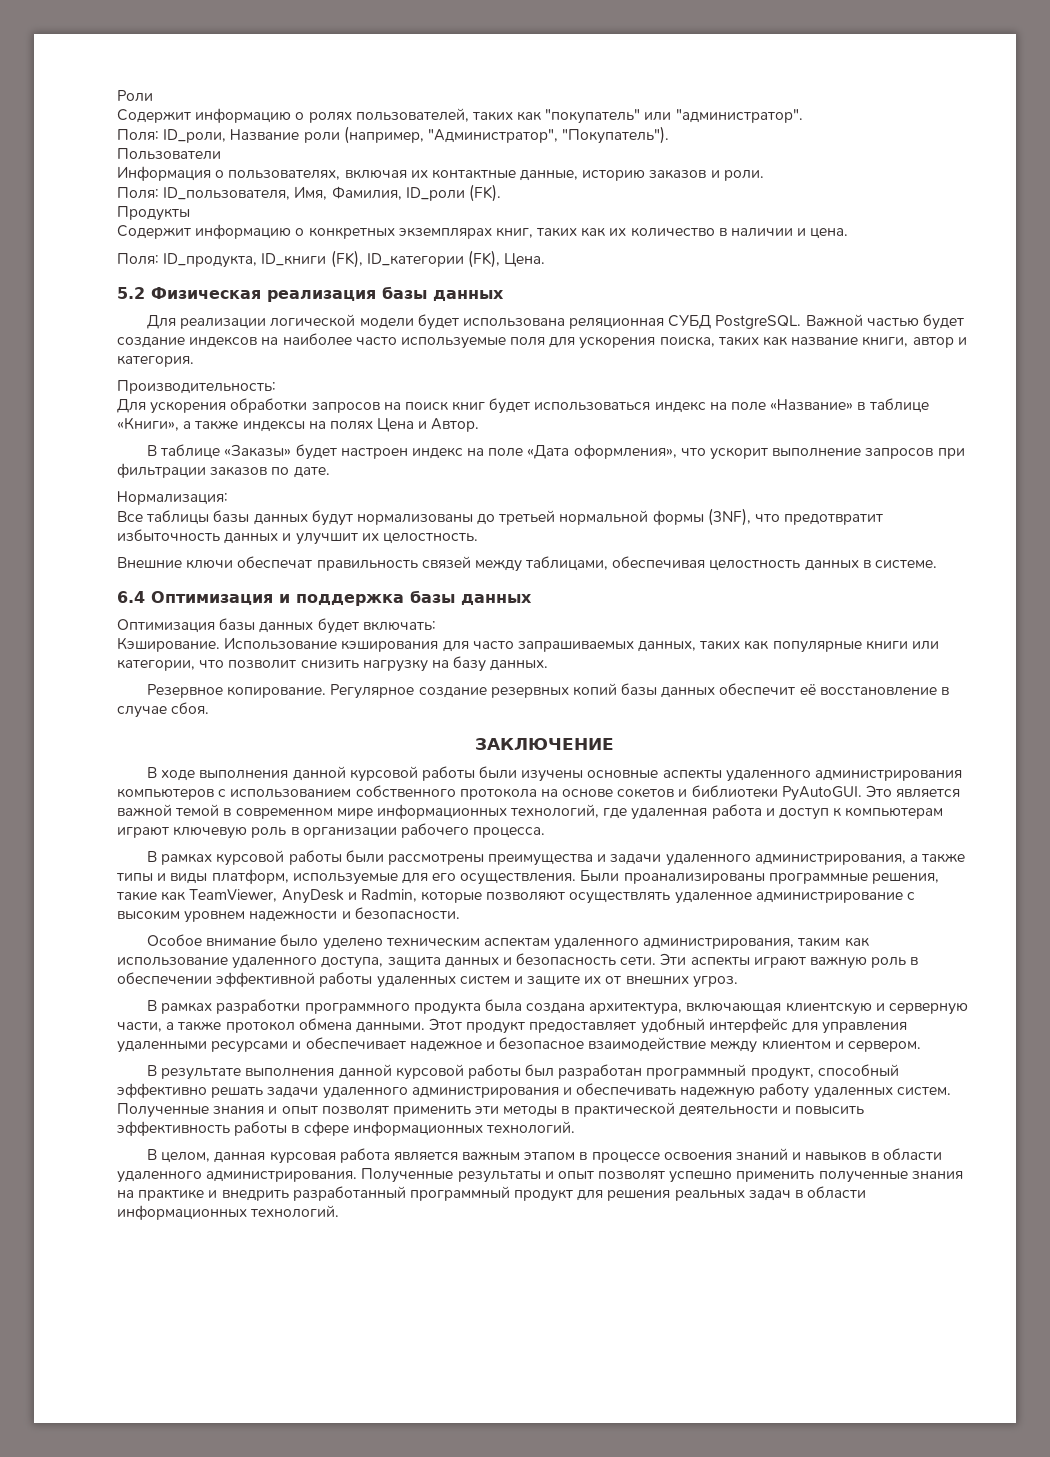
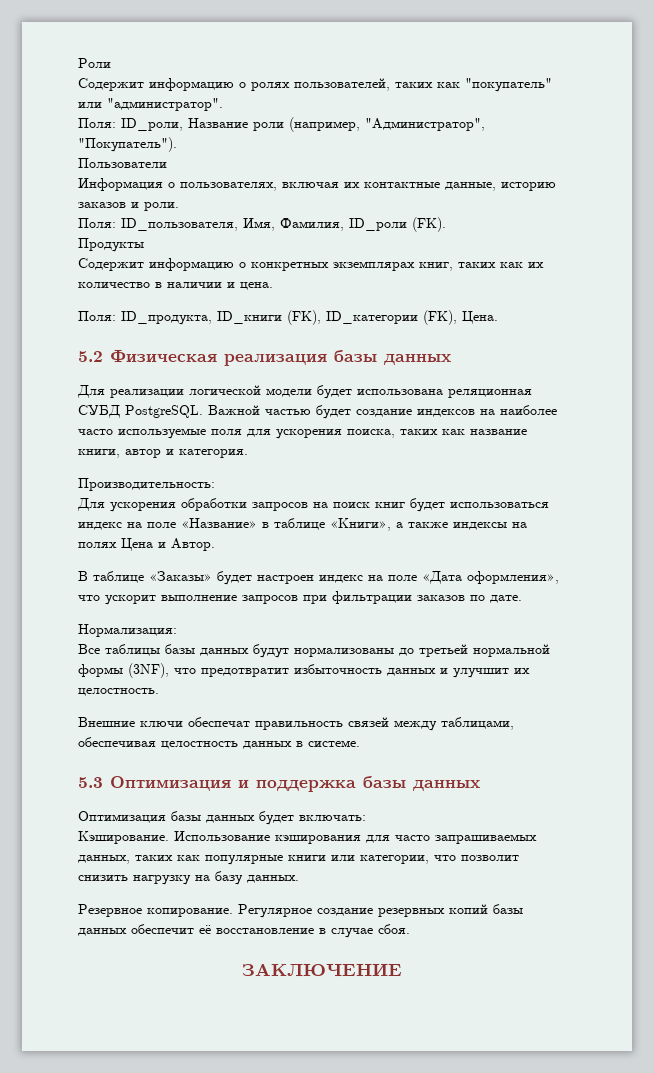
[117,591,145,603] 6.4 -> [78,777,103,788] 5.3
[146,766,962,782] [117,785,961,801] [117,804,944,820] [117,823,546,839] [146,850,966,866] [116,869,940,885] [116,889,916,904] [117,907,460,923] [146,934,870,950] [117,953,919,969] [117,972,738,988] [146,999,968,1015] [117,1018,908,1034] [117,1037,922,1053] [146,1064,899,1080] [117,1083,951,1099] [117,1102,865,1118] [117,1121,575,1136] [146,1148,942,1164] [117,1168,963,1183] [117,1186,867,1202] [117,1205,340,1220] // В ходе выполнения данной курсовой работы были изучены основные аспекты удаленного администрирования компьютеров с использованием собственного протокола на основе сокетов и библиотеки PyAutoGUI. Это является важной темой в современном мире информационных технологий, где удаленная работа и доступ к компьютерам играют ключевую роль в организации рабочего процесса. // В рамках курсовой работы были рассмотрены преимущества и задачи удаленного администрирования, а также типы и виды платформ, используемые для его осуществления. Были проанализированы программные решения, такие как TeamViewer, AnyDesk и Radmin, которые позволяют осуществлять удаленное администрирование с высоким уровнем надежности и безопасности. // Особое внимание было уделено техническим аспектам удаленного администрирования, таким как использование удаленного доступа, защита данных и безопасность сети. Эти аспекты играют важную роль в обеспечении эффективной работы удаленных систем и защите их от внешних угроз. // В рамках разработки программного продукта была создана архитектура, включающая клиентскую и серверную части, а также протокол обмена данными. Этот продукт предоставляет удобный интерфейс для управления удаленными ресурсами и обеспечивает надежное и безопасное взаимодействие между клиентом и сервером. // В результате выполнения данной курсовой работы был разработан программный продукт, способный эффективно решать задачи удаленного администрирования и обеспечивать надежную работу удаленных систем. Полученные знания и опыт позволят применить эти методы в практической деятельности и повысить эффективность работы в сфере информационных технологий. // В целом, данная курсовая работа является важным этапом в процессе освоения знаний и навыков в области удаленного администрирования. Полученные результаты и опыт позволят успешно применить полученные знания на практике и внедрить разработанный программный продукт для решения реальных задач в области информационных технологий. -> (402, 970) none

